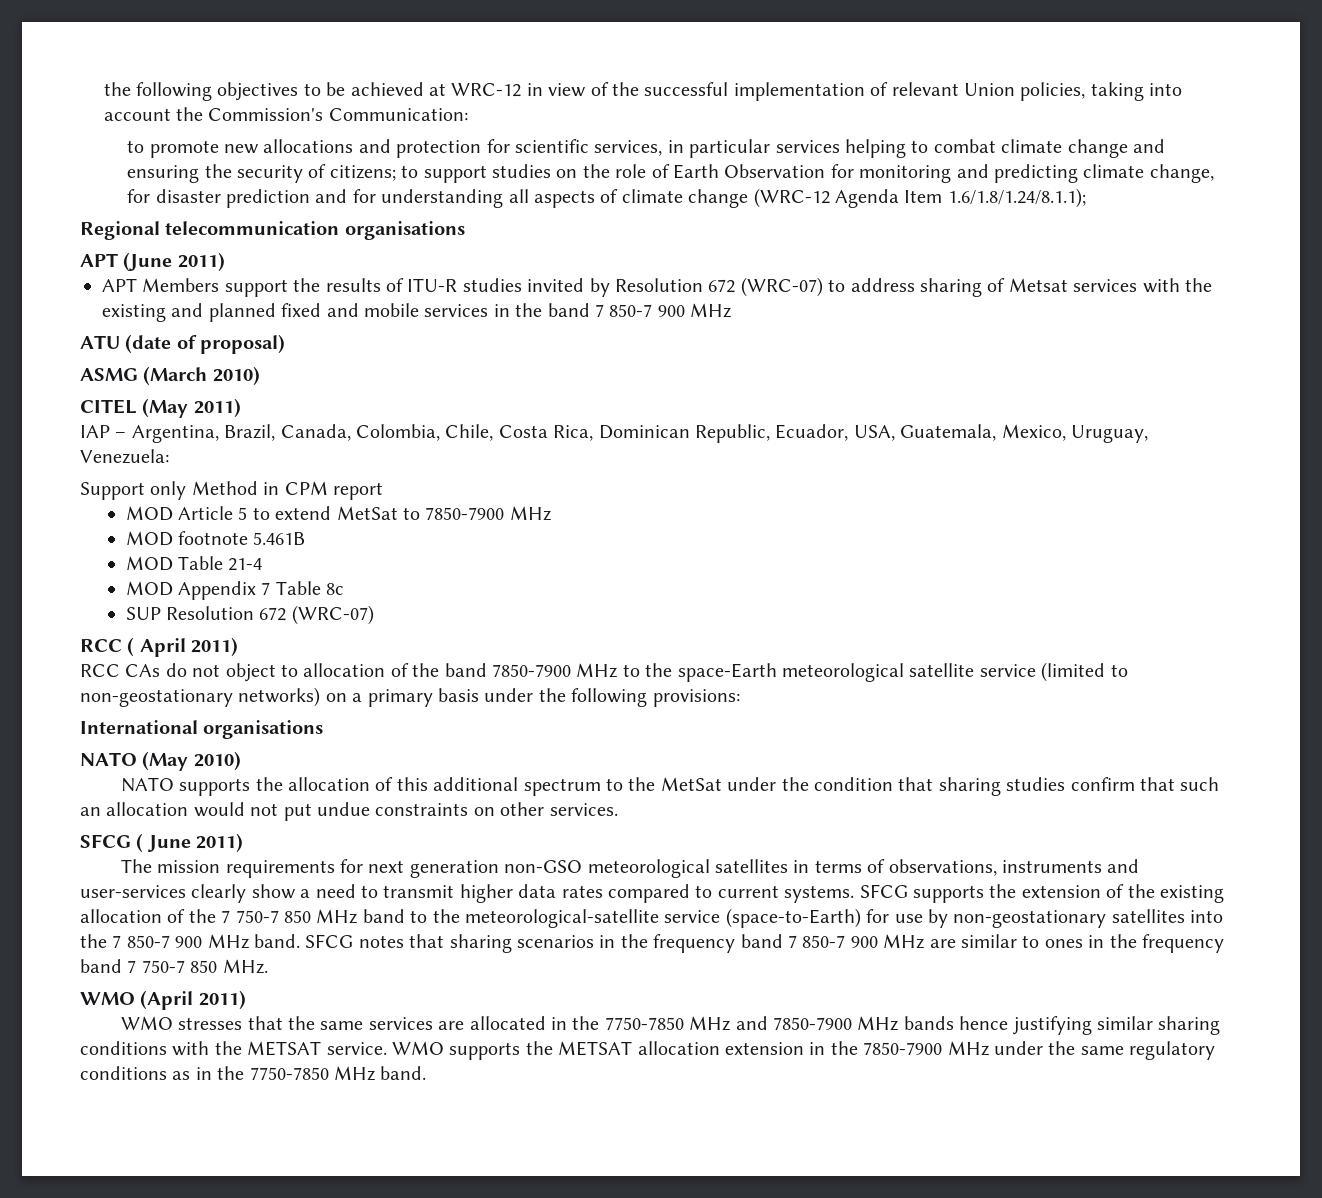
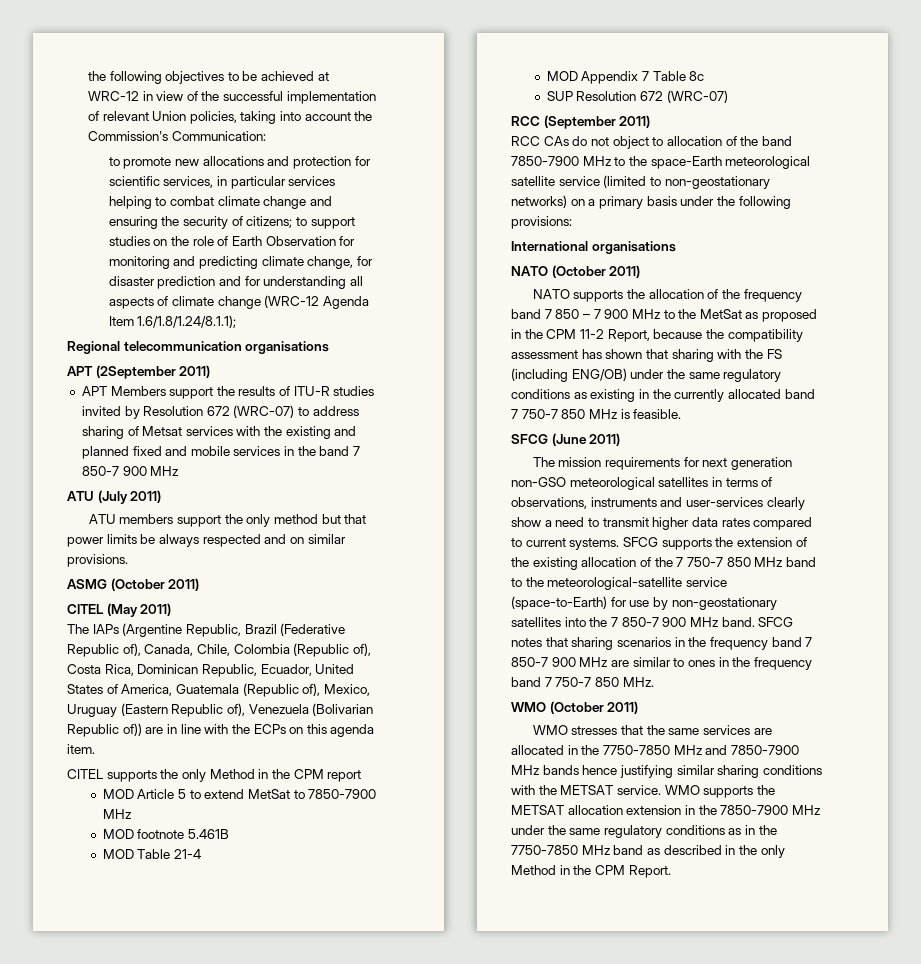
[123,252,173,272] (June -> [95,365,176,379] (2September
[125,334,286,354] (date of proposal) -> [97,490,162,504] [88,514,367,527] [67,534,346,547] [67,554,128,567] (July 2011) // ATU members support the only method but that power limits be always respected and on similar provisions.
[143,366,260,386] (March 2010) -> [110,578,200,591] (October 2011)
[80,424,494,443] IAP – Argentina, Brazil, Canada, Colombia, Chile, -> [67,623,346,637] [67,643,371,657] The IAPs (Argentine Republic, Brazil (Federative Republic of), Canada, Chile, Colombia (Republic of),
[853,424,1148,443] [80,449,169,464] [80,481,280,500] USA, Guatemala, Mexico, Uruguay, Venezuela: // Support only Method in -> [315,664,355,674] [67,683,370,697] [67,703,374,717] [67,723,375,737] [67,744,95,754] [67,769,290,782] United States of America, Guatemala (Republic of), Mexico, Uruguay (Eastern Republic of), Venezuela (Bolivarian Republic of)) are in line with the ECPs on this agenda item. // CITEL supports the only Method in the
[127,637,186,657] ( April -> [543,115,616,129] (September
[142,751,241,771] (May 2010) -> [551,265,641,278] (October 2011)
[396,777,1220,796] [80,802,618,821] [80,833,191,853] this additional spectrum to the MetSat under the condition that sharing studies confirm that such an allocation would not put undue constraints on other services. // SFCG ( June -> [721,289,802,302] [511,309,818,322] [511,329,803,342] [511,349,782,362] [511,368,782,382] [511,389,815,402] [511,409,682,419] [511,433,587,446] the frequency band 7 850 – 7 900 MHz to the MetSat as proposed in the CPM 11-2 Report, because the compatibility assessment has shown that sharing with the FS (including ENG/OB) under the same regulatory conditions as existing in the currently allocated band 7 750-7 850 MHz is feasible. // SFCG (June
[140,990,194,1010] (April -> [549,701,604,714] (October
[380,1066,427,1080] band. -> [613,845,785,858] [511,865,671,878] band as described in the only Method in the CPM Report.

